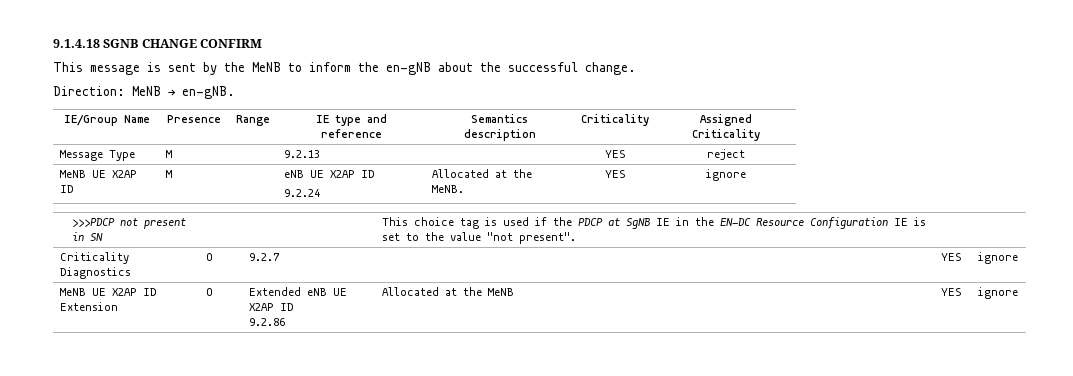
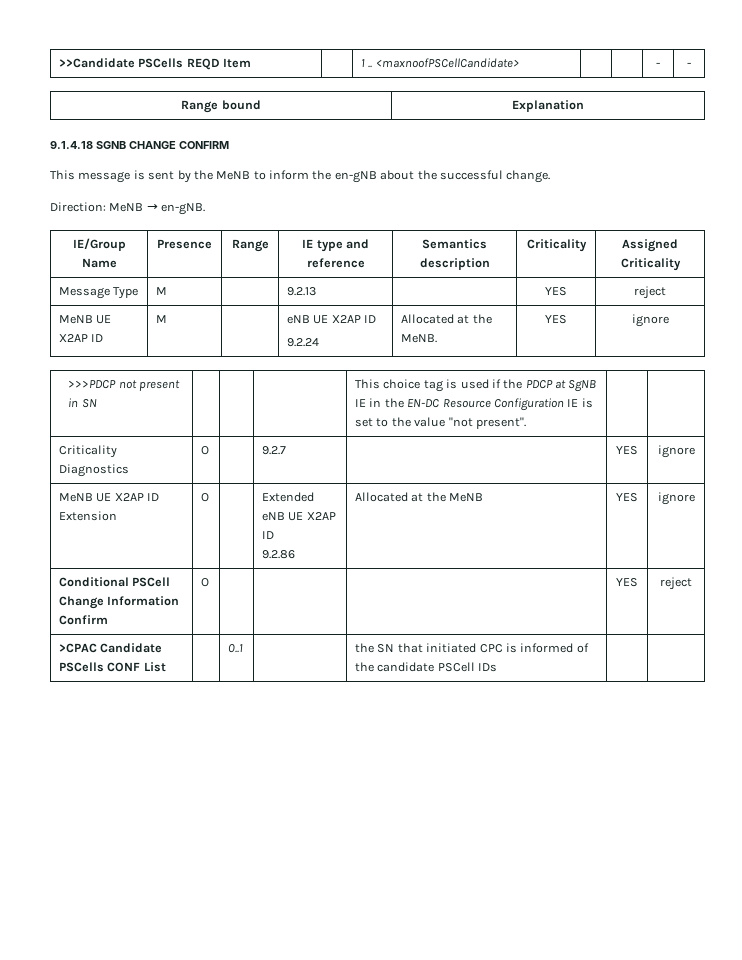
(53, 43) none -> [59,58,252,70] [361,58,519,68] [656,62,660,67] [687,62,691,67] [181,100,261,113] [512,100,584,112] >>Candidate PSCells REQD Item | | 1 .. <maxnoofPSCellCandidate> | | | - | - // Range bound | Explanation //
(1018, 293) none -> [59,577,171,587] [59,596,180,609] [59,615,109,625] [201,578,210,587] [616,578,638,587] [660,577,692,590] [59,643,163,653] [59,662,166,672] [228,644,244,653] [355,643,589,653] [355,662,498,672] // Conditional PSCell Change Information Confirm | O | | | | YES | reject // >CPAC Candidate PSCells CONF List | | 0..1 | | the SN that initiated CPC is informed of the candidate PSCell IDs | |

